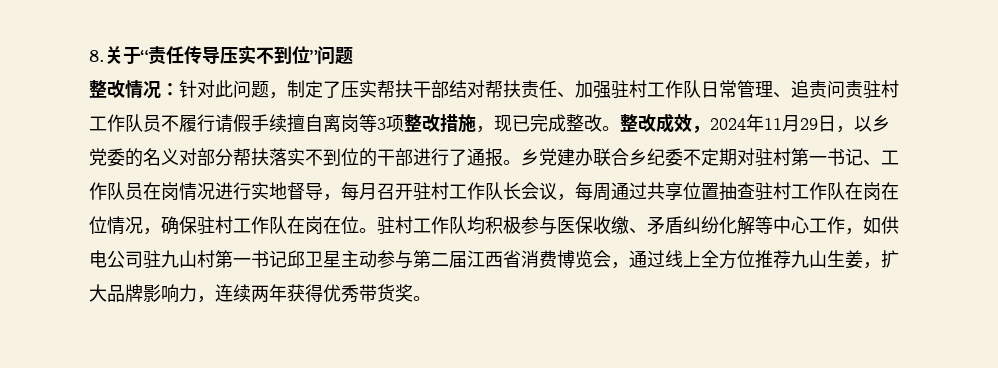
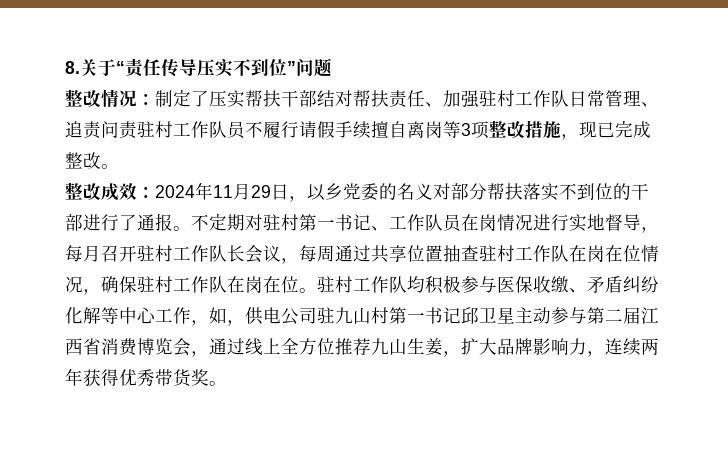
[179,80,287,99] 针对此问题， -> (155, 99) none
(620, 128) none -> (119, 166) //
[692,125,710,133] ， -> [137,186,155,198] ：
[521,148,683,166] 乡党建办联合乡纪委 -> (191, 228) none
(881, 225) none -> [227,320,245,326] ，

